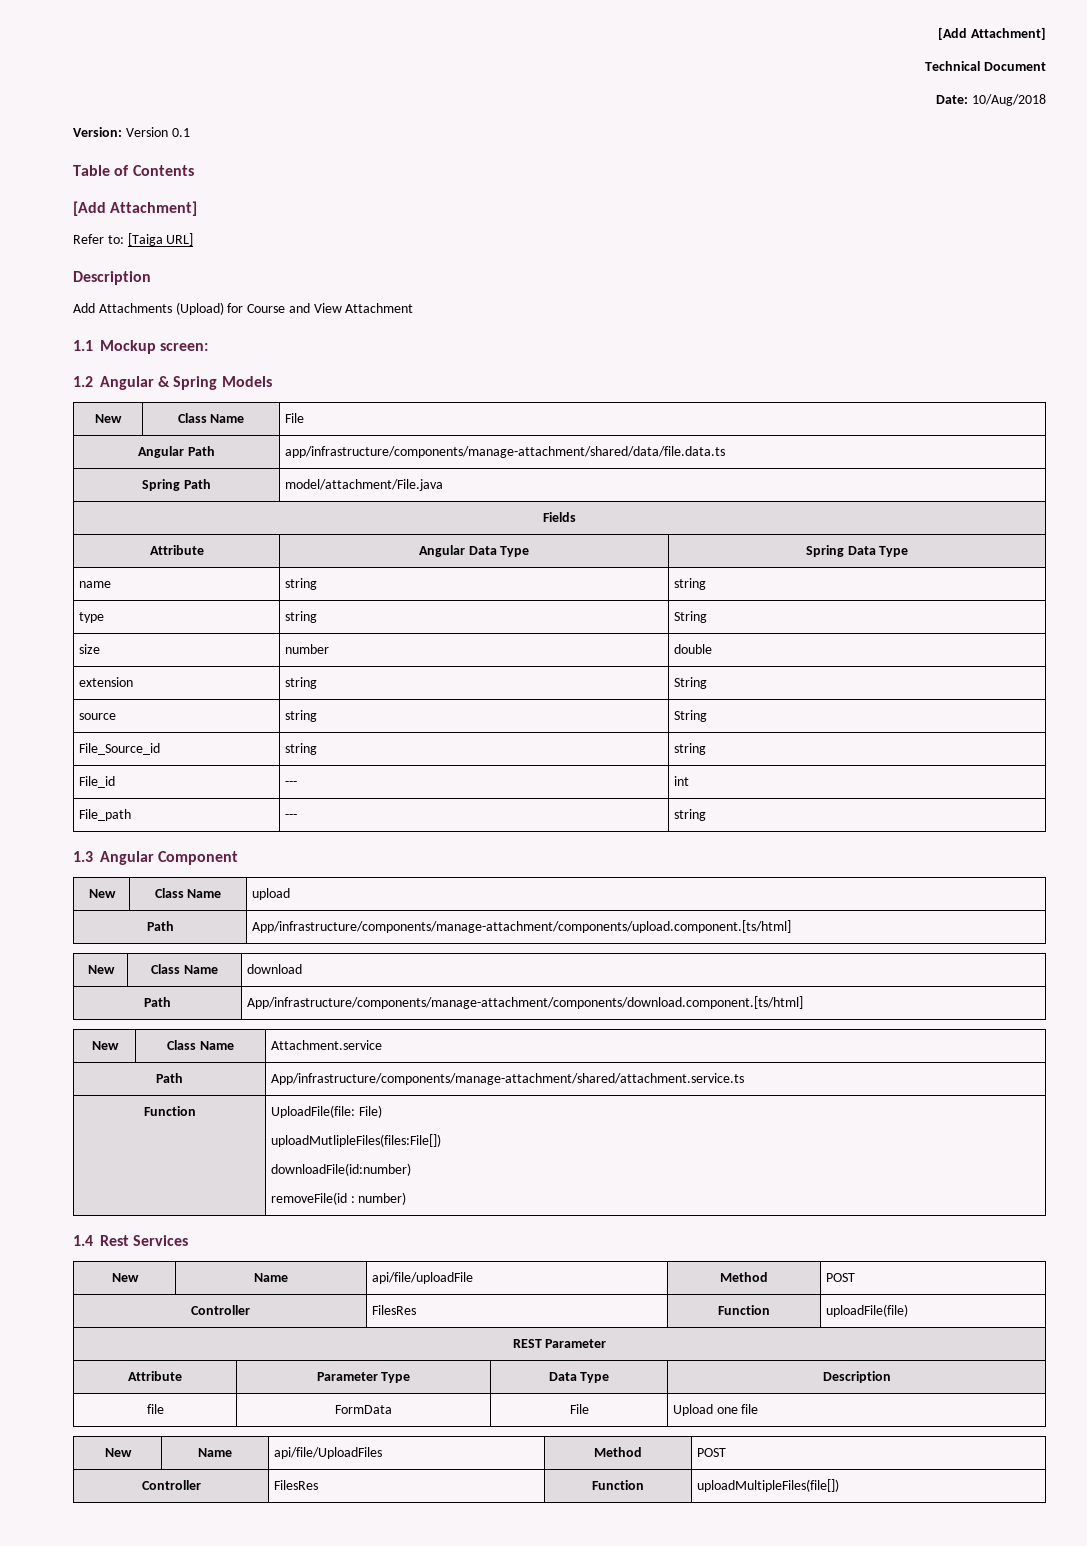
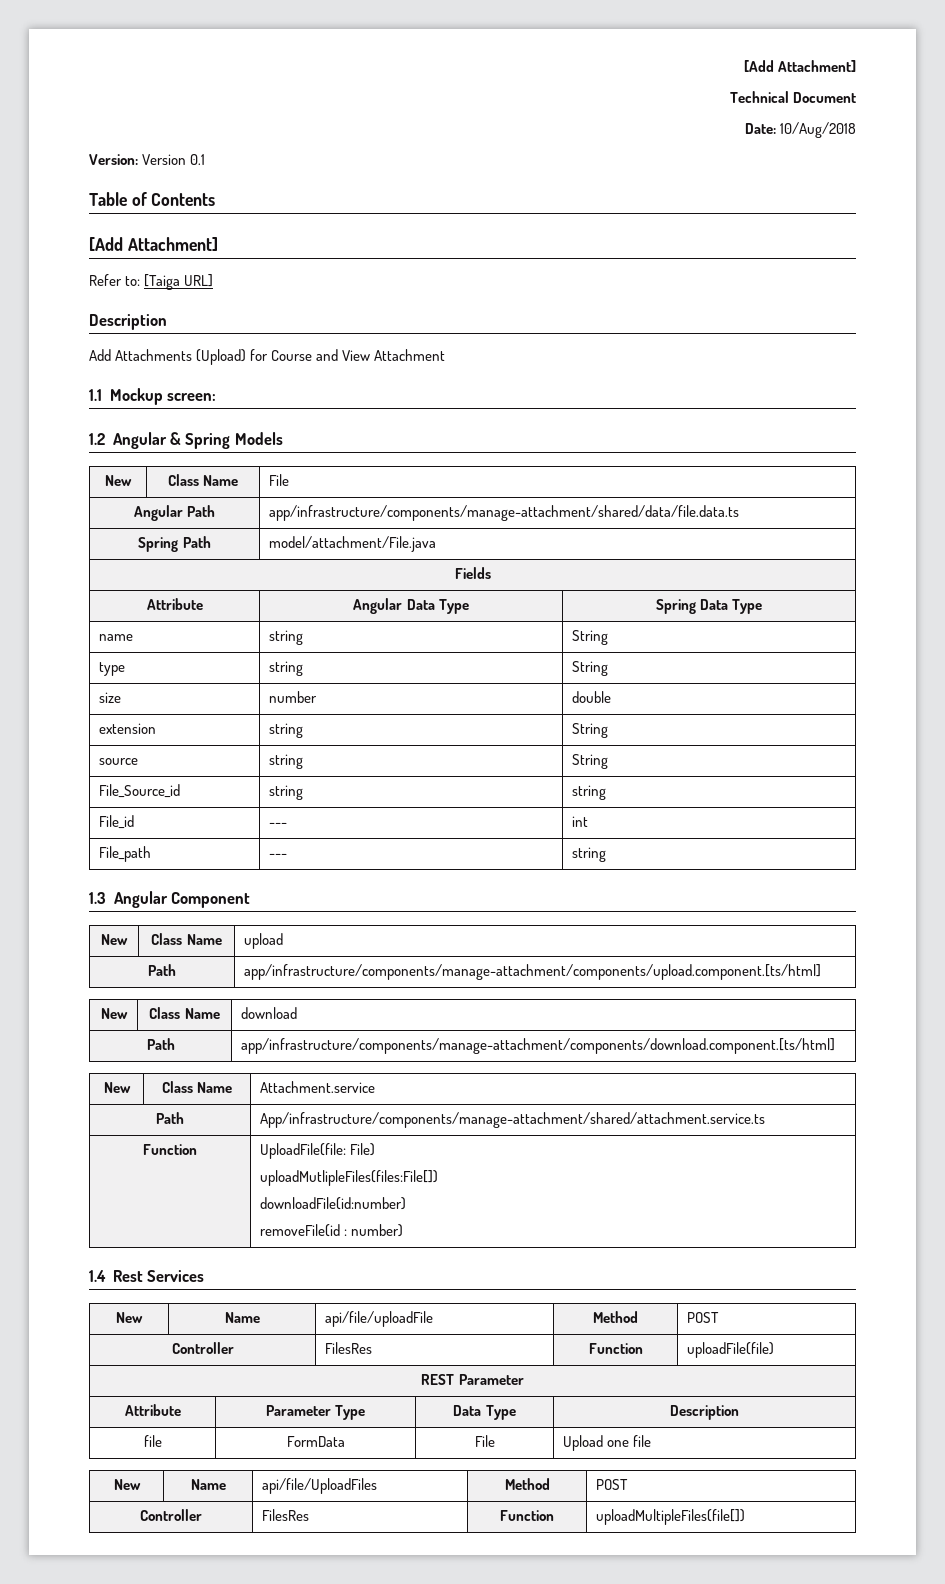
[673,578,706,590] string -> [572,630,609,645] String
[251,920,791,933] App/infrastructure/components/manage-attachment/components/upload.component.[ts/html] -> [244,964,822,980] app/infrastructure/components/manage-attachment/components/upload.component.[ts/html]
[246,996,803,1009] App/infrastructure/components/manage-attachment/components/download.component.[ts/html] -> [241,1038,836,1054] app/infrastructure/components/manage-attachment/components/download.component.[ts/html]

